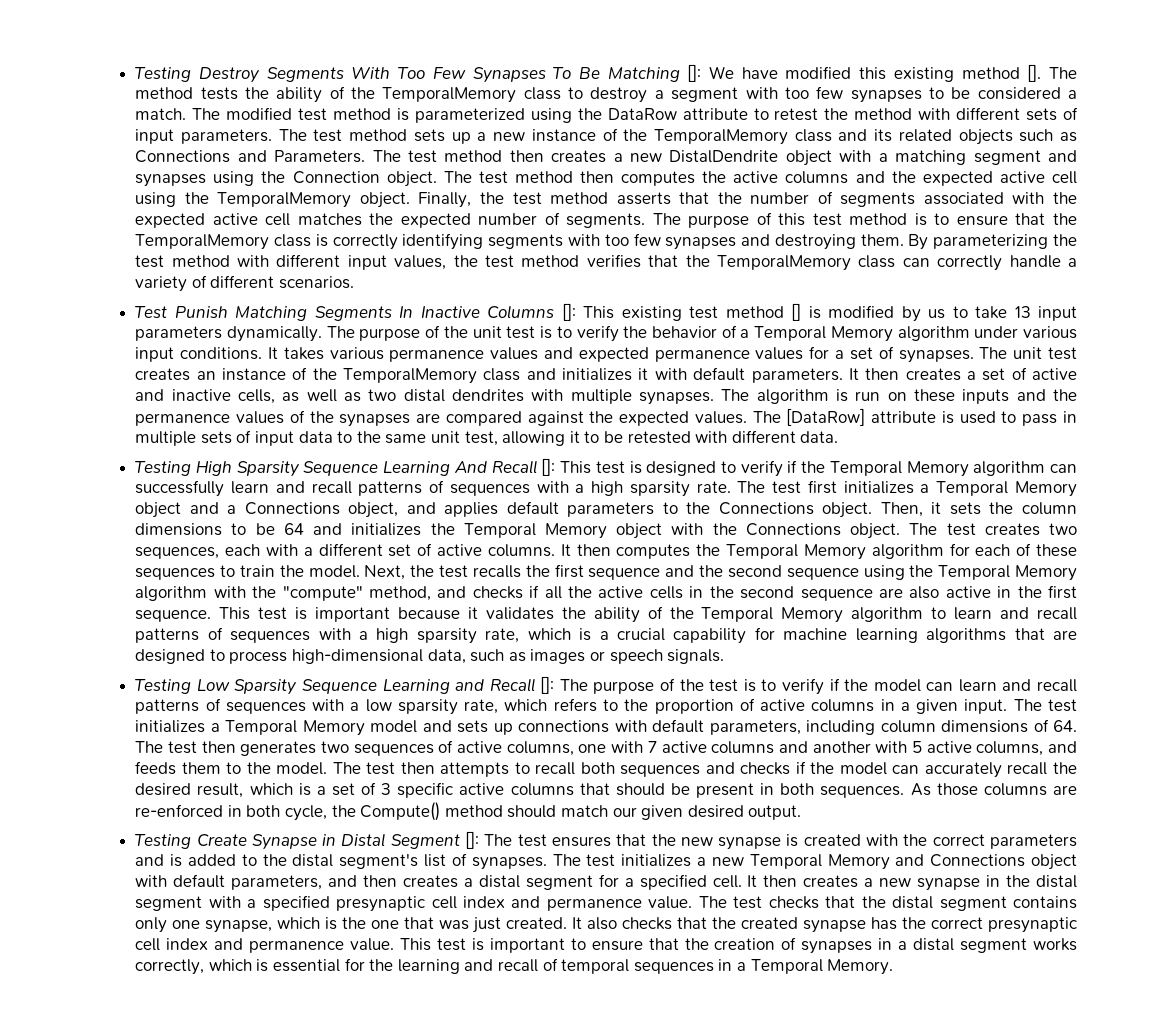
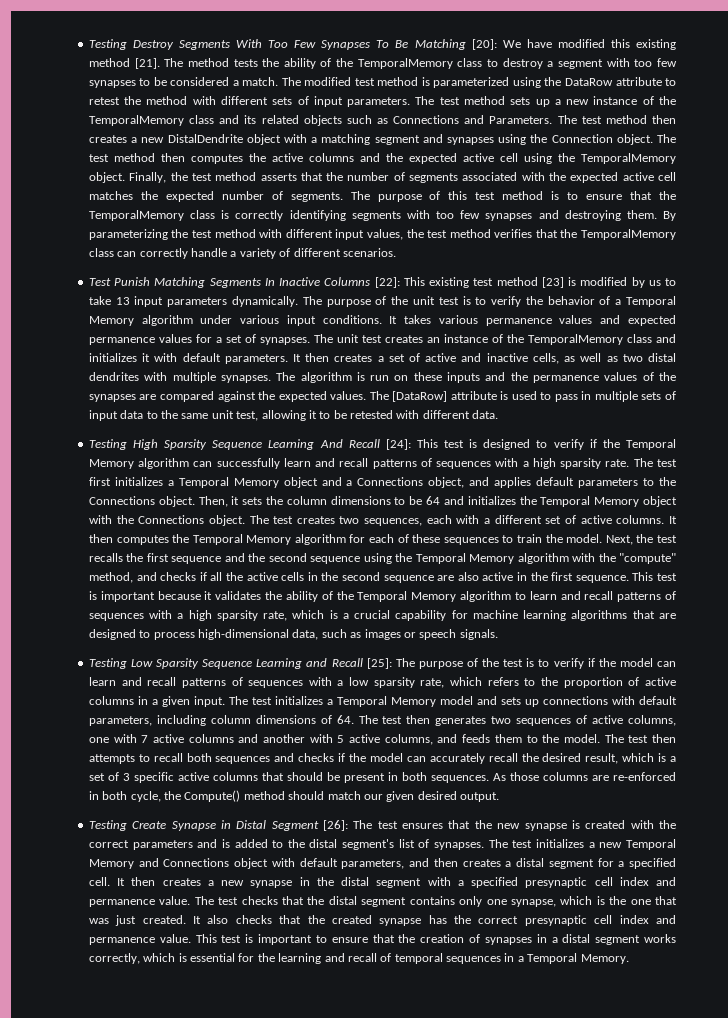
[687,64,702,82] []: -> [471,39,497,50] [20]:
[1027,64,1042,82] []. -> [134,58,160,69] [21].
[561,303,576,321] []: -> [374,277,400,288] [22]:
[791,303,802,321] [] -> [541,277,564,288] [23]
[541,458,556,476] []: -> [385,439,411,450] [24]:
[540,676,555,694] []: -> [366,658,392,669] [25]:
[465,831,480,849] []: -> [323,820,349,831] [26]:

